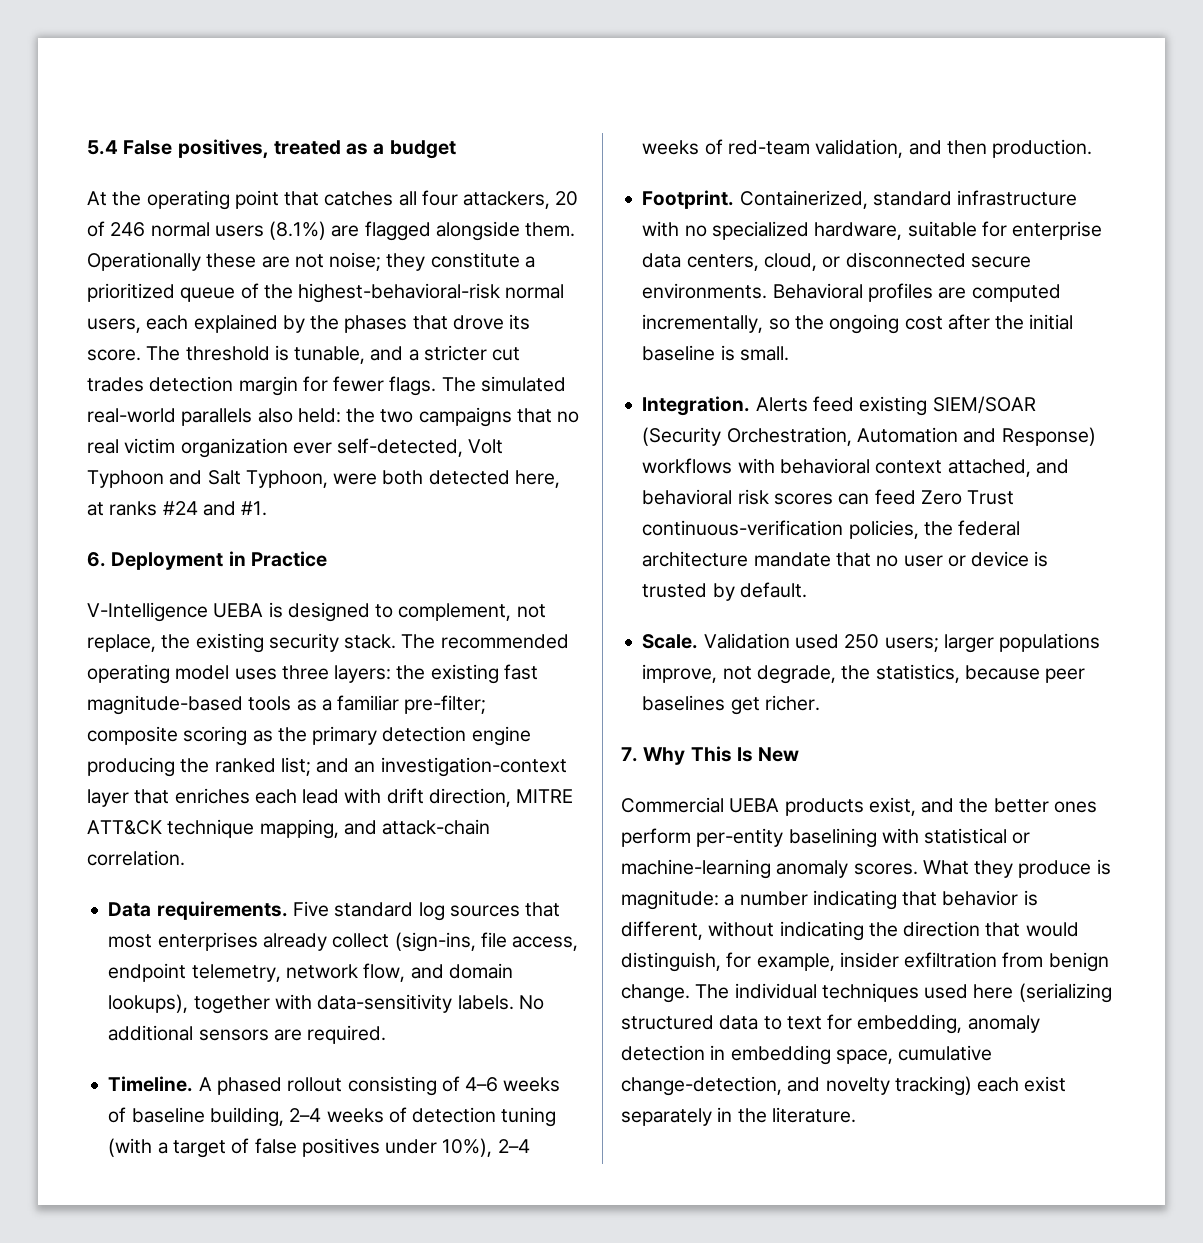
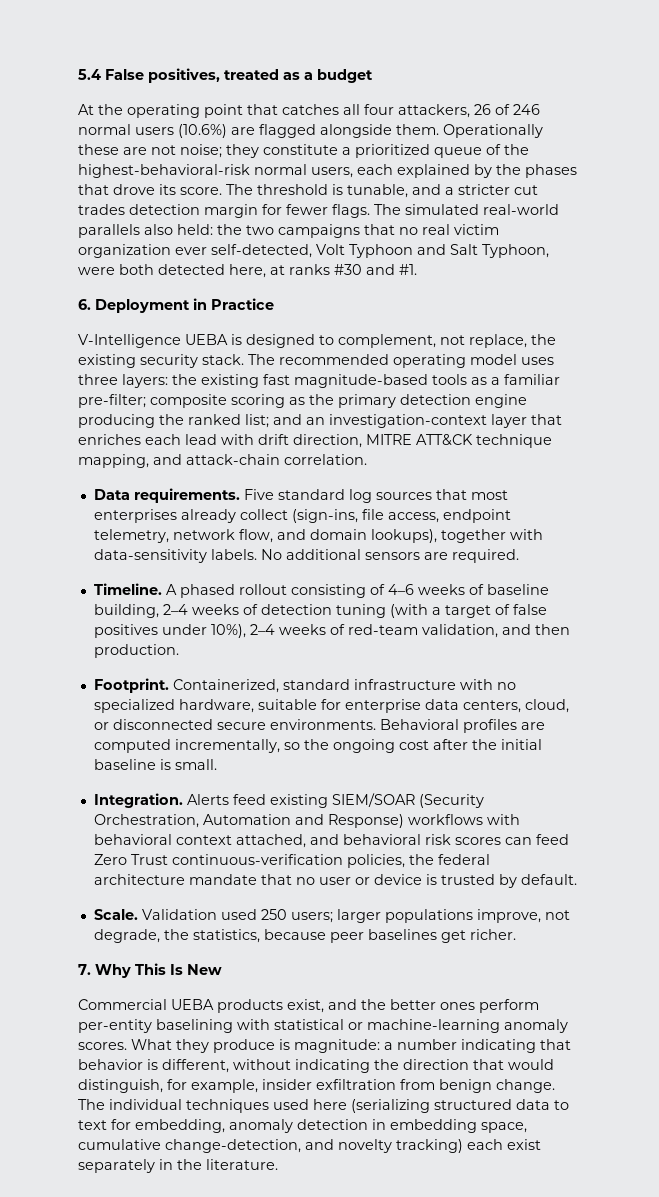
[555,191,579,206] 20 -> [474,104,491,115] 26
[269,221,327,240] (8.1%) -> [178,124,227,138] (10.6%)
[162,501,198,515] #24 -> [334,264,362,275] #30

